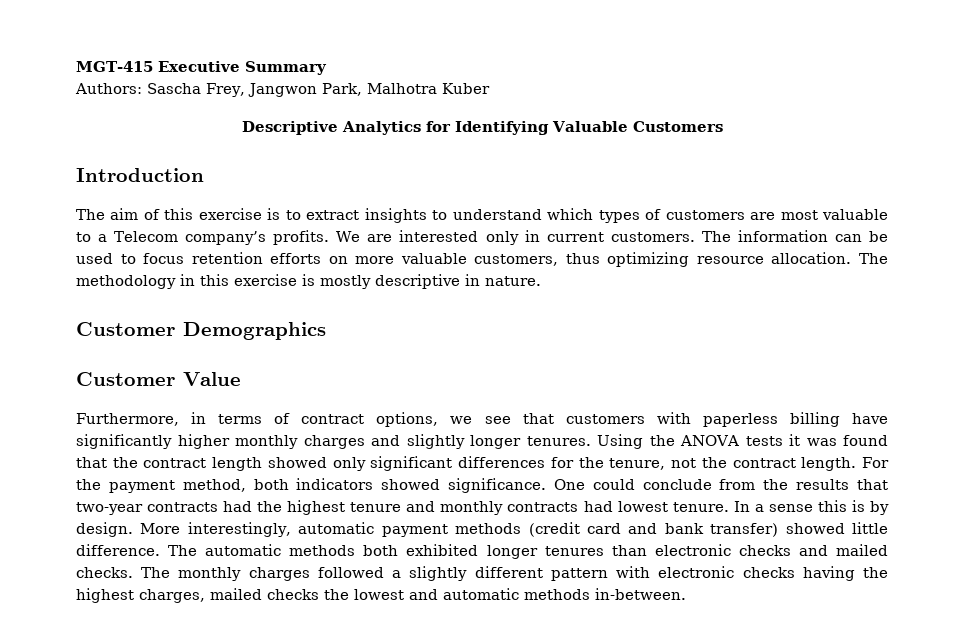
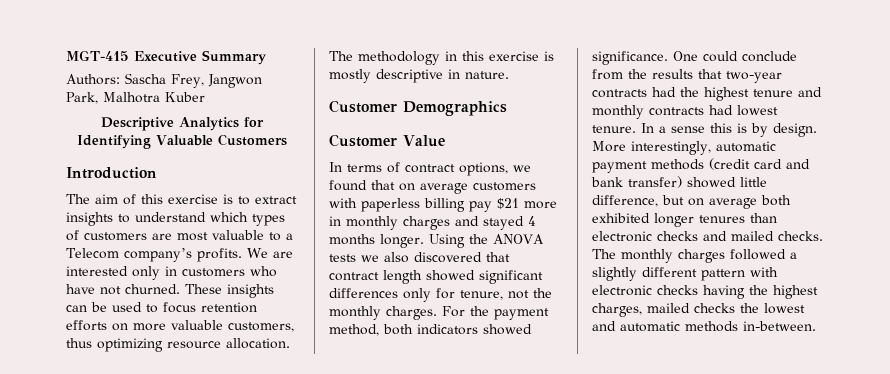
[546,230,828,242] current customers. The information -> [182,266,277,277] [66,284,274,298] customers who have not churned. These insights
[76,412,207,426] Furthermore, in -> [329,162,342,172] In
[484,412,889,427] [76,434,888,449] [76,457,138,468] see that customers with paperless billing have significantly higher monthly charges and slightly longer tenures. Using the ANOVA tests it was found that the -> [329,180,536,194] [329,198,557,212] [329,216,536,230] [329,234,544,248] [329,252,510,263] found that on average customers with paperless billing pay $21 more in monthly charges and stayed 4 months longer. Using the ANOVA tests we also discovered that
[332,457,366,471] only -> (475, 275) none
[550,457,604,468] for the -> [403,288,455,302] only for
[732,457,857,471] contract length. -> [329,306,437,320] monthly charges.
[76,544,356,556] difference. The automatic methods -> [592,195,757,209] difference, but on average

